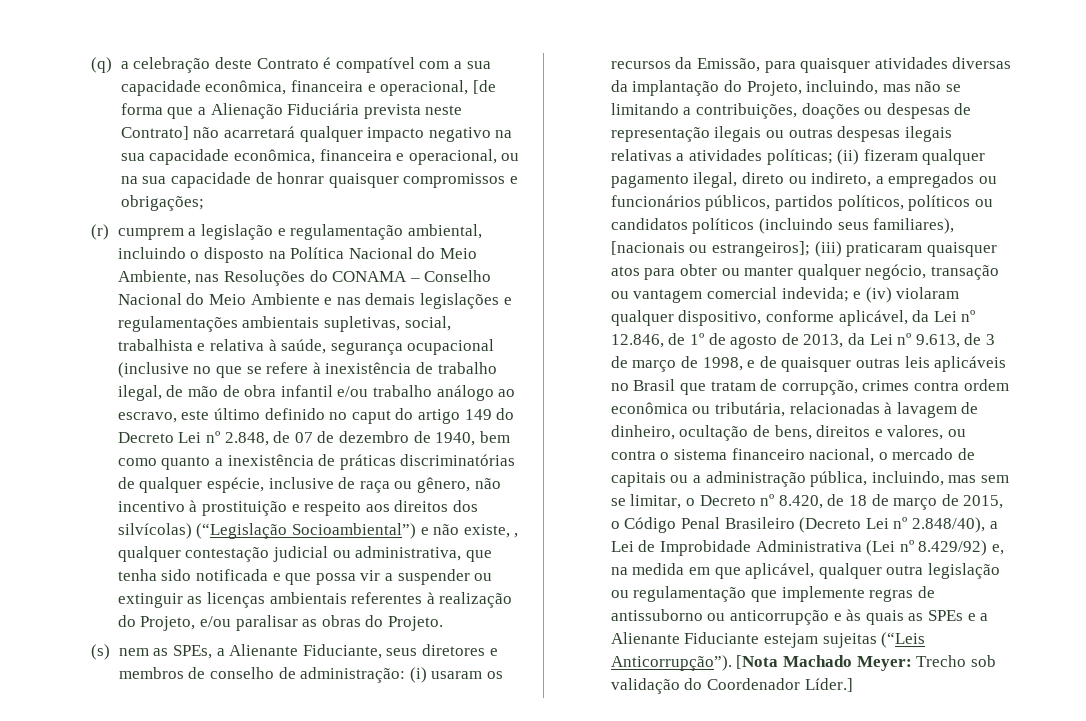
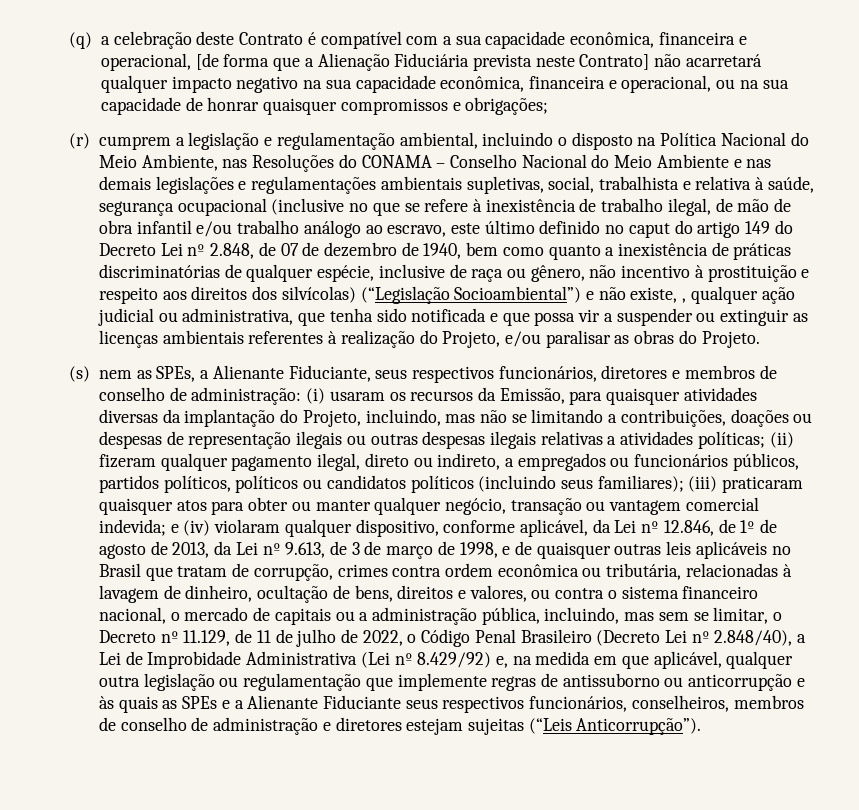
[185,547,270,562] contestação -> [761,287,795,304] ação
(418, 652) none -> [411,366,597,383] respectivos funcionários,
[873,218,955,234] [610,241,810,257] familiares), [nacionais ou estrangeiros]; -> [597,475,684,492] familiares);
[778,494,1004,510] 8.420, de 18 de março de 2015, -> [183,629,403,647] 11.129, de 11 de julho de 2022,
[763,632,926,648] [610,655,996,671] [610,678,853,694] estejam sujeitas (“Leis Anticorrupção”). [Nota Machado Meyer: Trecho sob validação do Coordenador Líder.] -> [405,695,804,713] [98,717,702,735] seus respectivos funcionários, conselheiros, membros de conselho de administração e diretores estejam sujeitas (“Leis Anticorrupção”).

